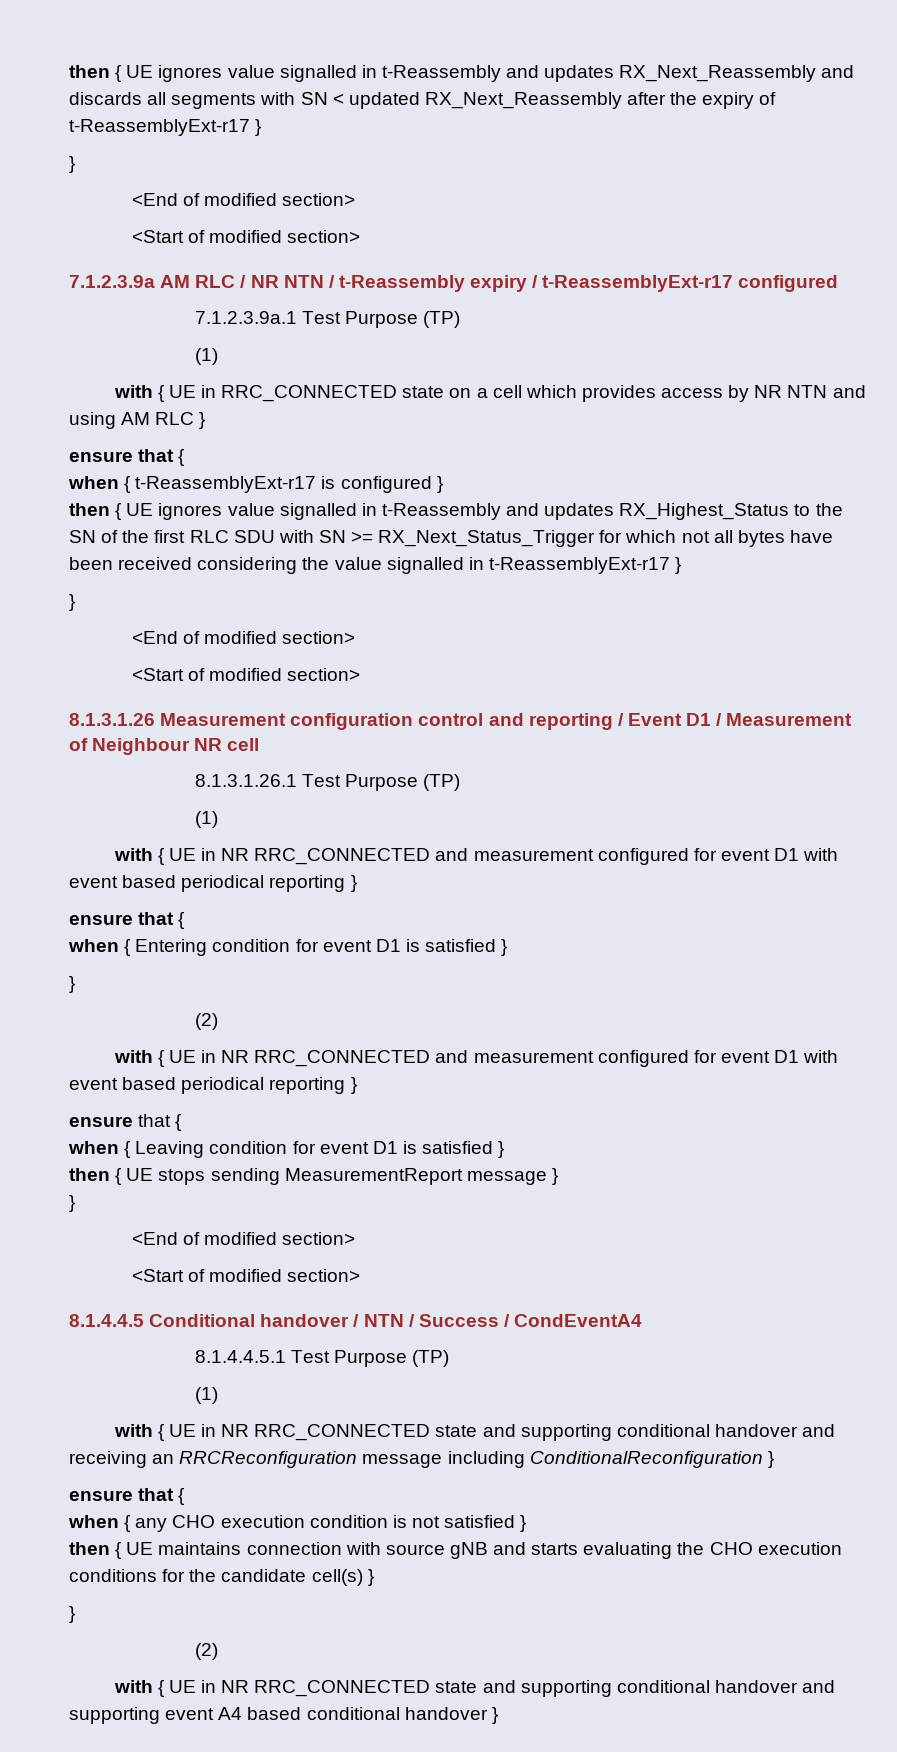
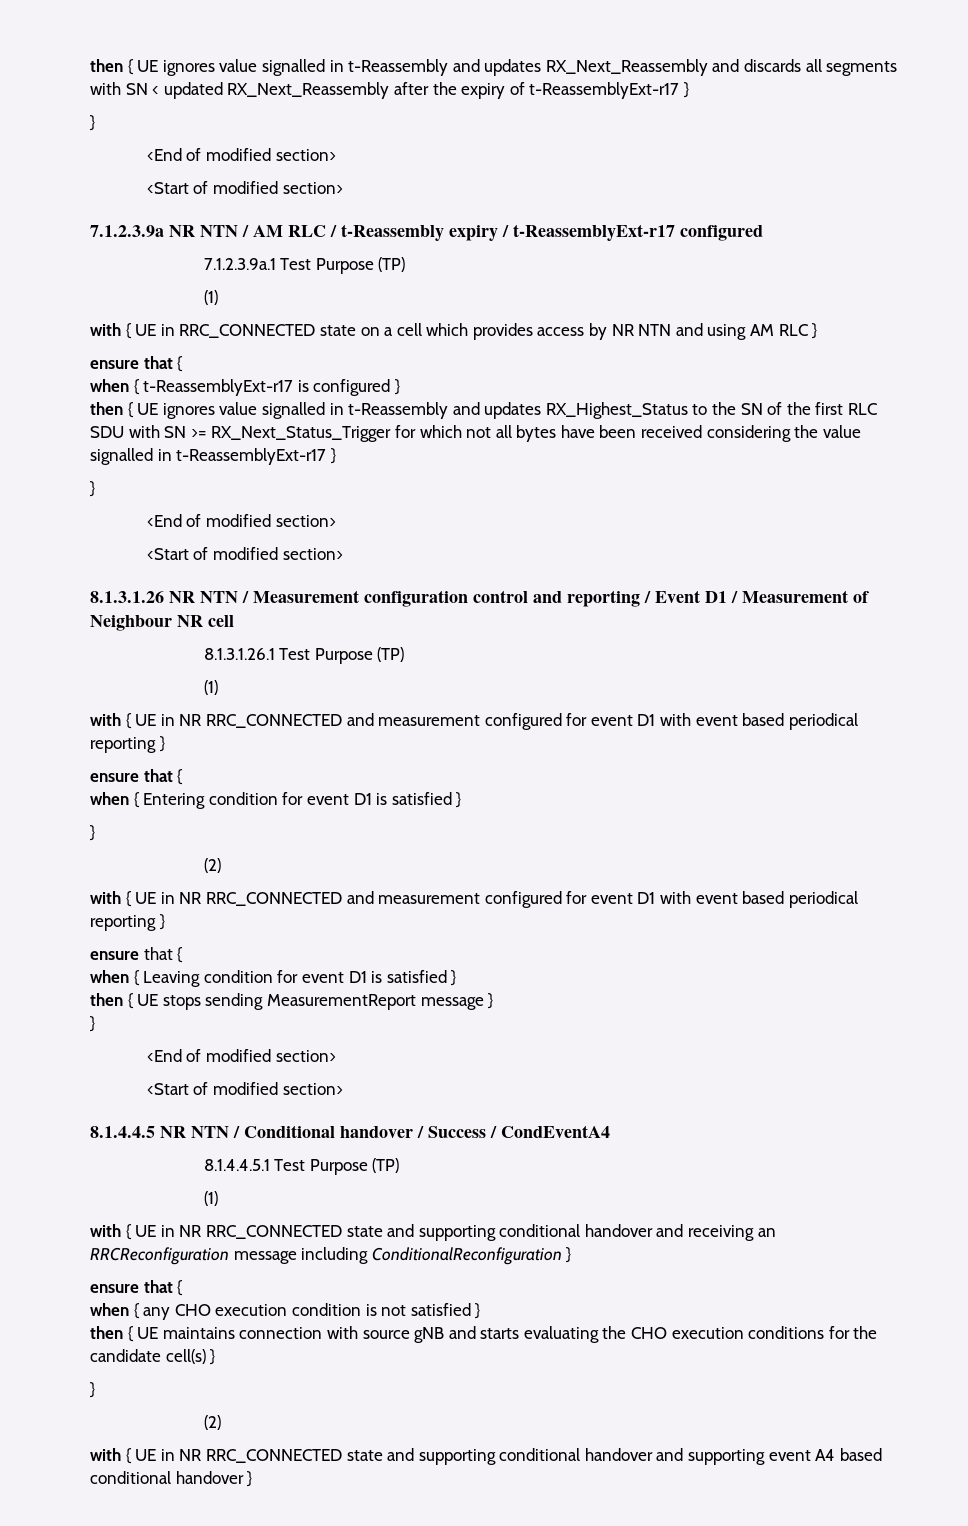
[160,275,324,288] AM RLC / NR NTN -> [169,225,326,237] NR NTN / AM RLC
(155, 719) none -> [169,591,249,603] NR NTN /
(144, 1320) none -> [160,1126,240,1138] NR NTN /
[363,1314,415,1327] NTN / -> (424, 1132) none

